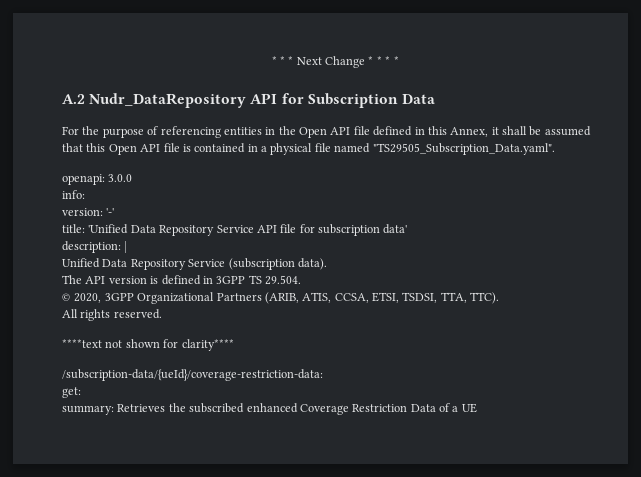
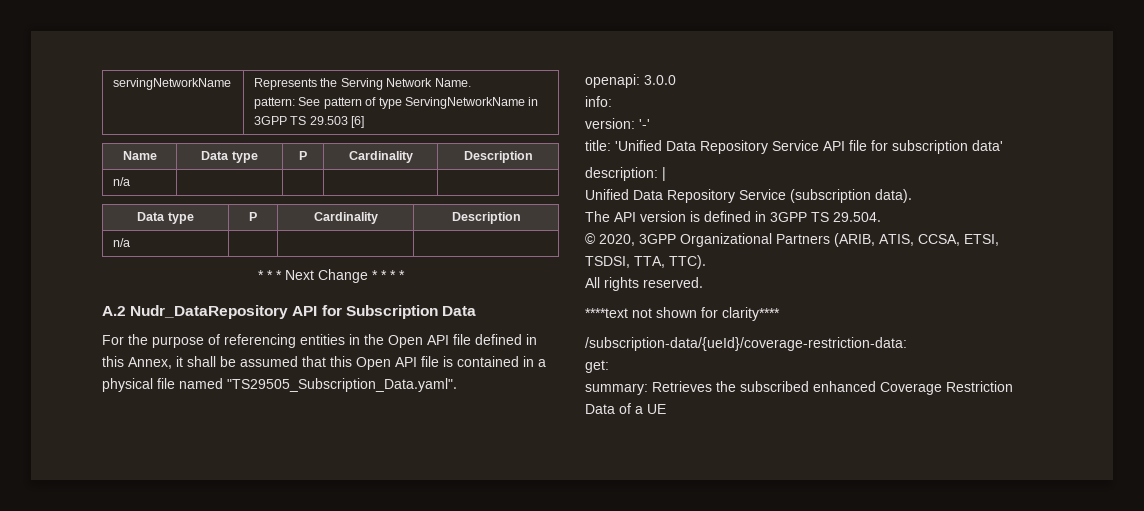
(271, 60) none -> [113,78,232,90] [254,78,471,90] [254,97,539,109] [254,116,365,128] [122,151,157,160] [201,151,258,163] [299,151,307,160] [348,151,413,163] [463,151,533,163] [113,177,131,186] [137,212,194,224] [249,212,257,221] [313,212,378,224] [451,212,521,224] [113,238,131,247] servingNetworkName | Represents the Serving Network Name. // pattern: See pattern of type ServingNetworkName in 3GPP TS 29.503 [6] // Name | Data type | P | Cardinality | Description // n/a | | | | // Data type | P | Cardinality | Description // n/a | | | //

